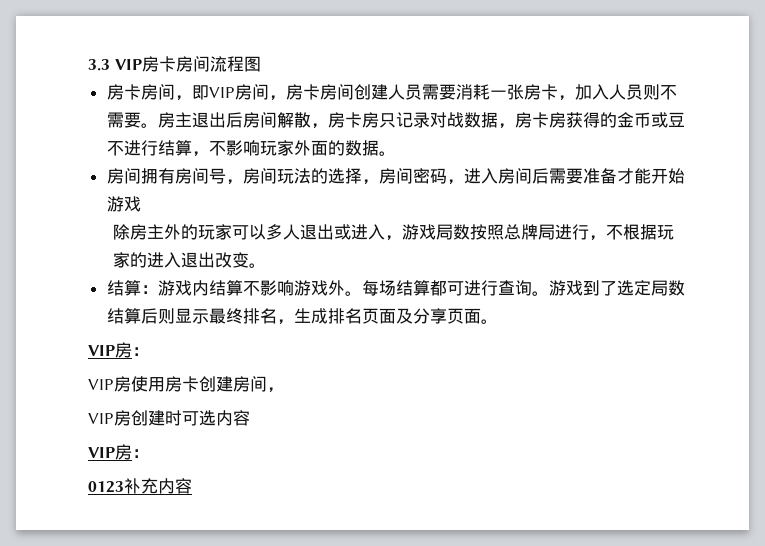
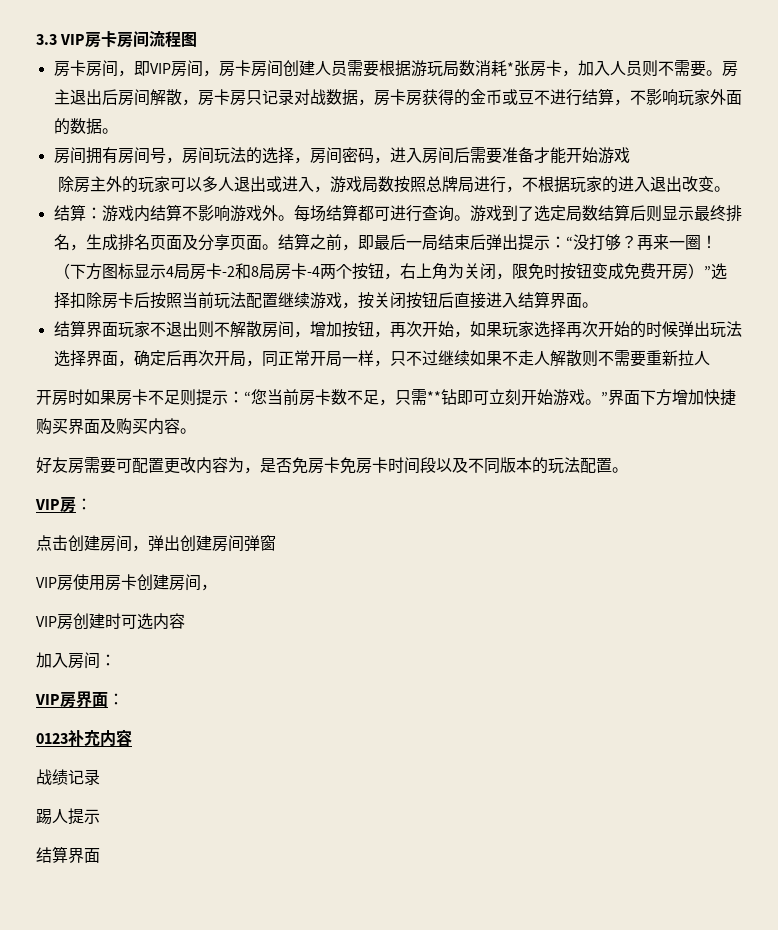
[455,84,507,100] 消耗一 -> [378,60,514,77] 根据游玩局数消耗*
[88,342,149,358] // VIP房： -> [277,233,717,251] [53,263,727,280] [53,291,598,309] [53,320,742,338] [53,350,710,367] [36,389,736,406] [36,418,196,435] [36,457,628,474] [35,497,92,513] [36,535,276,552] 结算之前，即最后一局结束后弹出提示：“没打够？再来一圈！（下方图标显示4局房卡-2和8局房卡-4两个按钮，右上角为关闭，限免时按钮变成免费开房）”选择扣除房卡后按照当前玩法配置继续游戏，按关闭按钮后直接进入结算界面。 // 结算界面玩家不退出则不解散房间，增加按钮，再次开始，如果玩家选择再次开始的时候弹出玩法选择界面，确定后再次开局，同正常开局一样，只不过继续如果不走人解散则不需要重新拉人 // 开房时如果房卡不足则提示：“您当前房卡数不足，只需**钻即可立刻开始游戏。”界面下方增加快捷购买界面及购买内容。 // 好友房需要可配置更改内容为，是否免房卡免房卡时间段以及不同版本的玩法配置。 // VIP房： // 点击创建房间，弹出创建房间弹窗
[88,444,132,460] // VIP房 -> [36,652,116,669] [35,691,108,708] // 加入房间： // VIP房界面
(192, 486) none -> [36,769,100,786] [36,808,100,825] [36,846,100,863] // 战绩记录 // 踢人提示 // 结算界面

